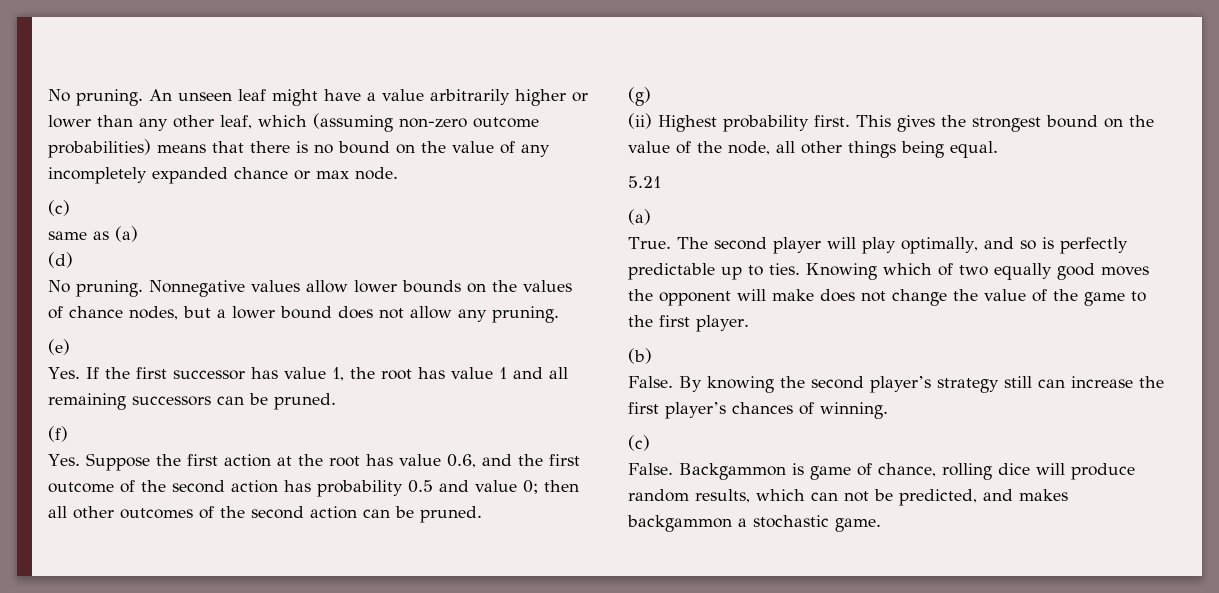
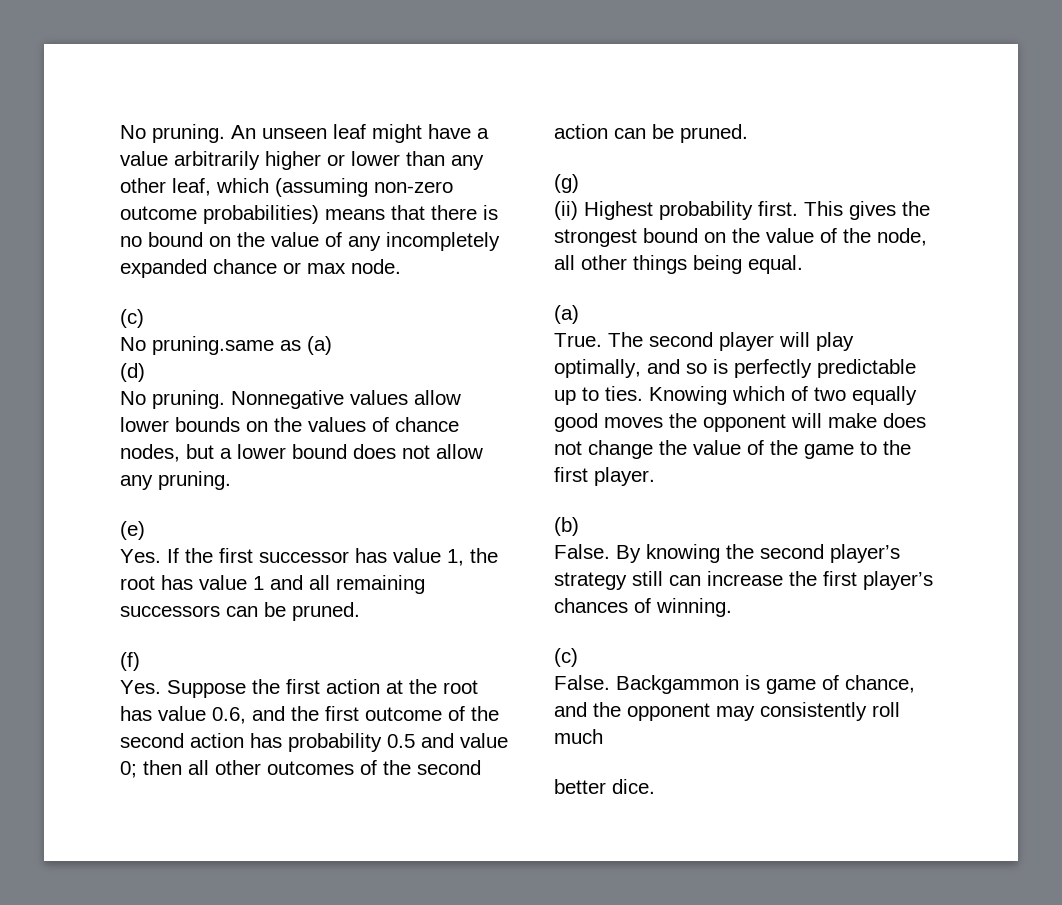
[48,231,87,240] same -> [120,336,274,355] No pruning.same
[628,176,661,188] // 5.21 -> (803, 264) none
[942,463,1135,480] [628,489,1068,506] [627,515,881,532] rolling dice will produce random results, which can not be predicted, and makes backgammon a stochastic game. -> [554,702,900,721] [554,729,603,744] [554,779,655,794] and the opponent may consistently roll much // better dice.

